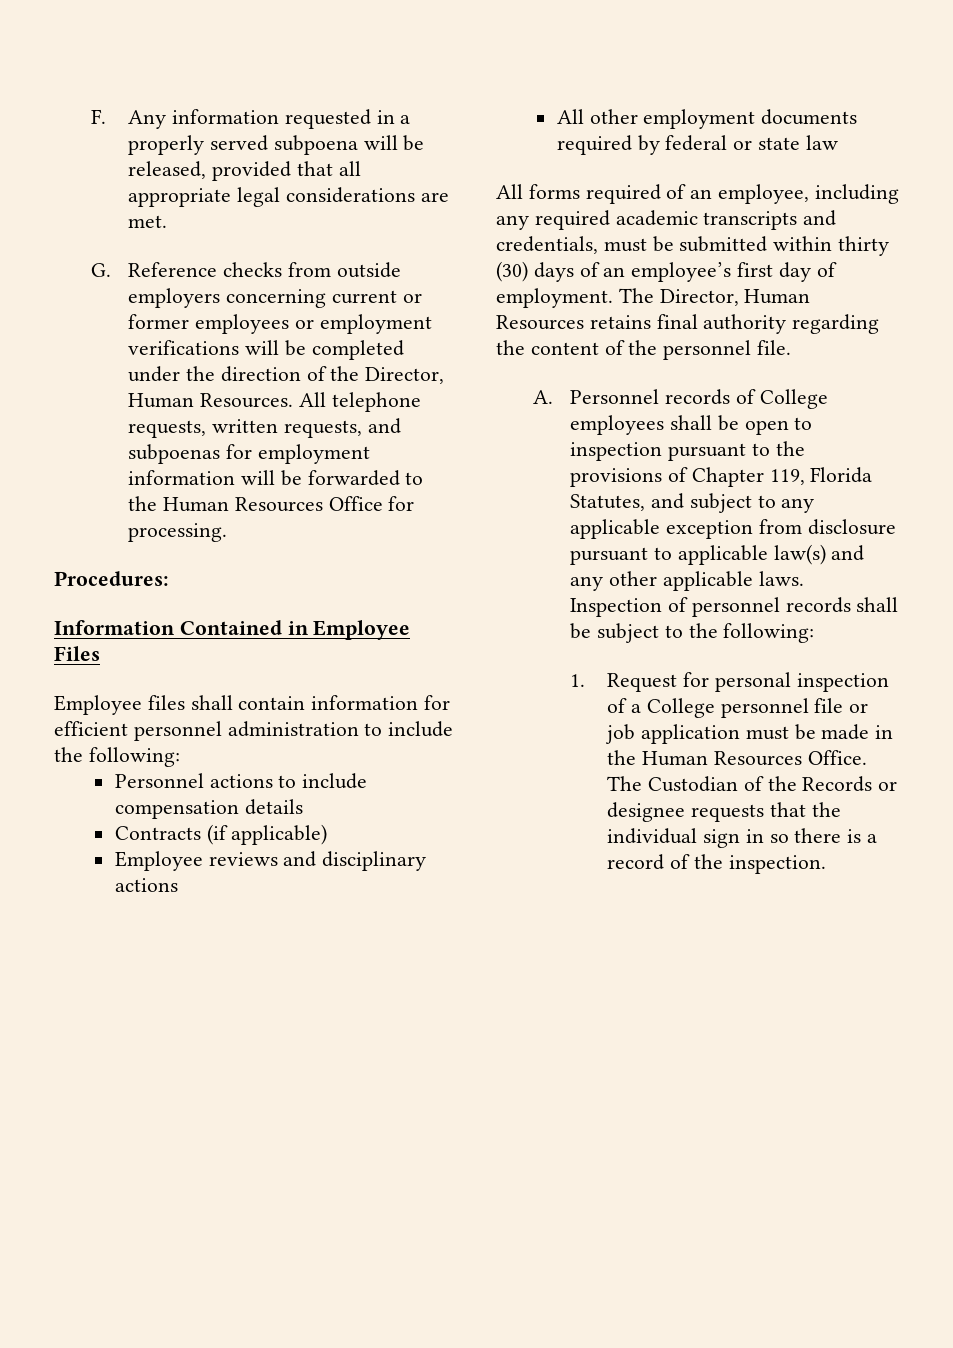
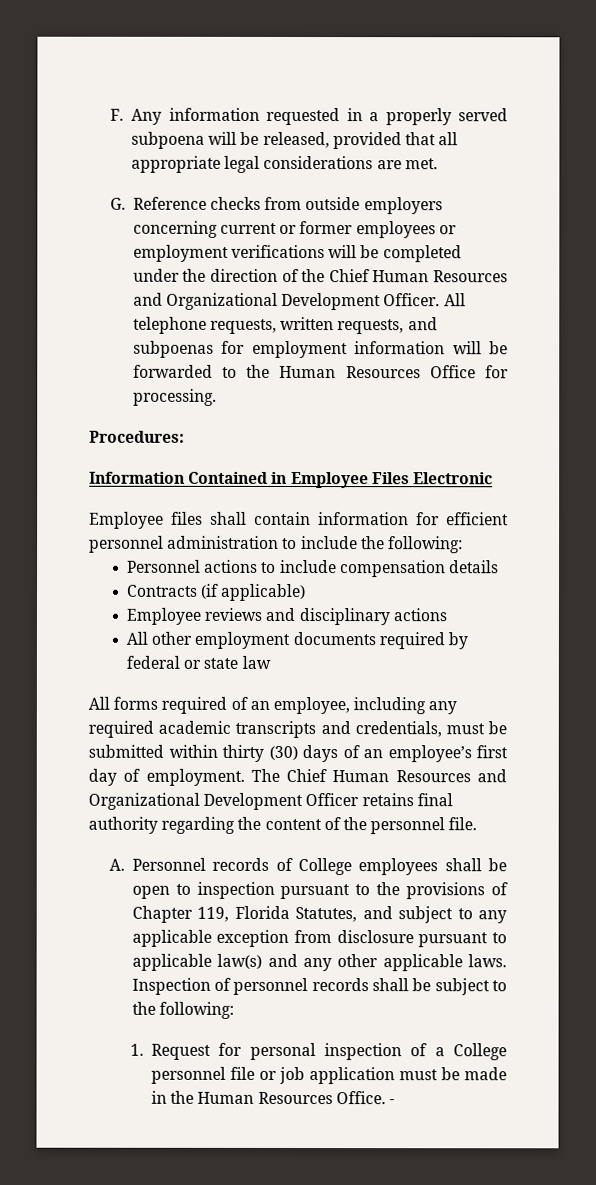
[365,367,445,384] [128,393,293,408] Director, Human Resources. -> [328,269,508,283] [132,292,441,311] Chief Human Resources and Organizational Development Officer.
(100, 653) none -> [412,472,493,485] Electronic
[659,289,811,306] [496,315,584,330] Director, Human Resources -> [286,768,507,783] [88,792,360,811] Chief Human Resources and Organizational Development Officer
[607,776,898,792] [607,802,841,822] [607,828,877,848] [607,854,826,874] The Custodian of the Records or designee requests that the individual sign in so there is a record of the inspection. -> [389,1099,396,1105] -

